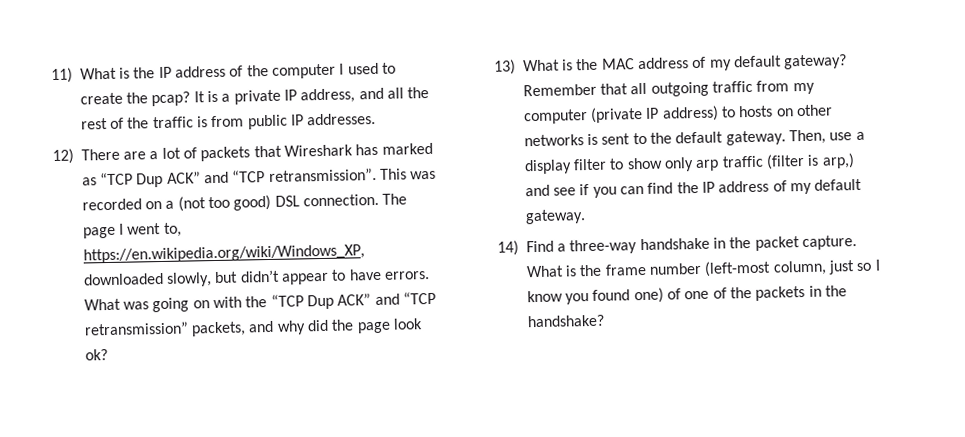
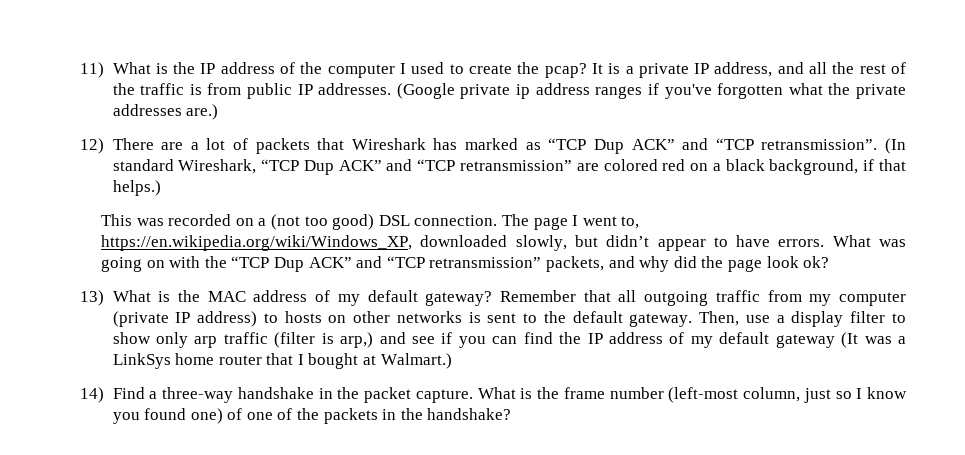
(377, 119) none -> [396,83,907,99] [112,104,219,120] (Google private ip address ranges if you've forgotten what the private addresses are.)
(377, 174) none -> [885,138,907,154] [112,159,906,175] [112,180,161,196] (In standard Wireshark, “TCP Dup ACK” and “TCP retransmission” are colored red on a black background, if that helps.) //
[524,209,586,225] gateway. -> [775,332,907,348] [112,353,452,369] gateway (It was a LinkSys home router that I bought at Walmart.)

